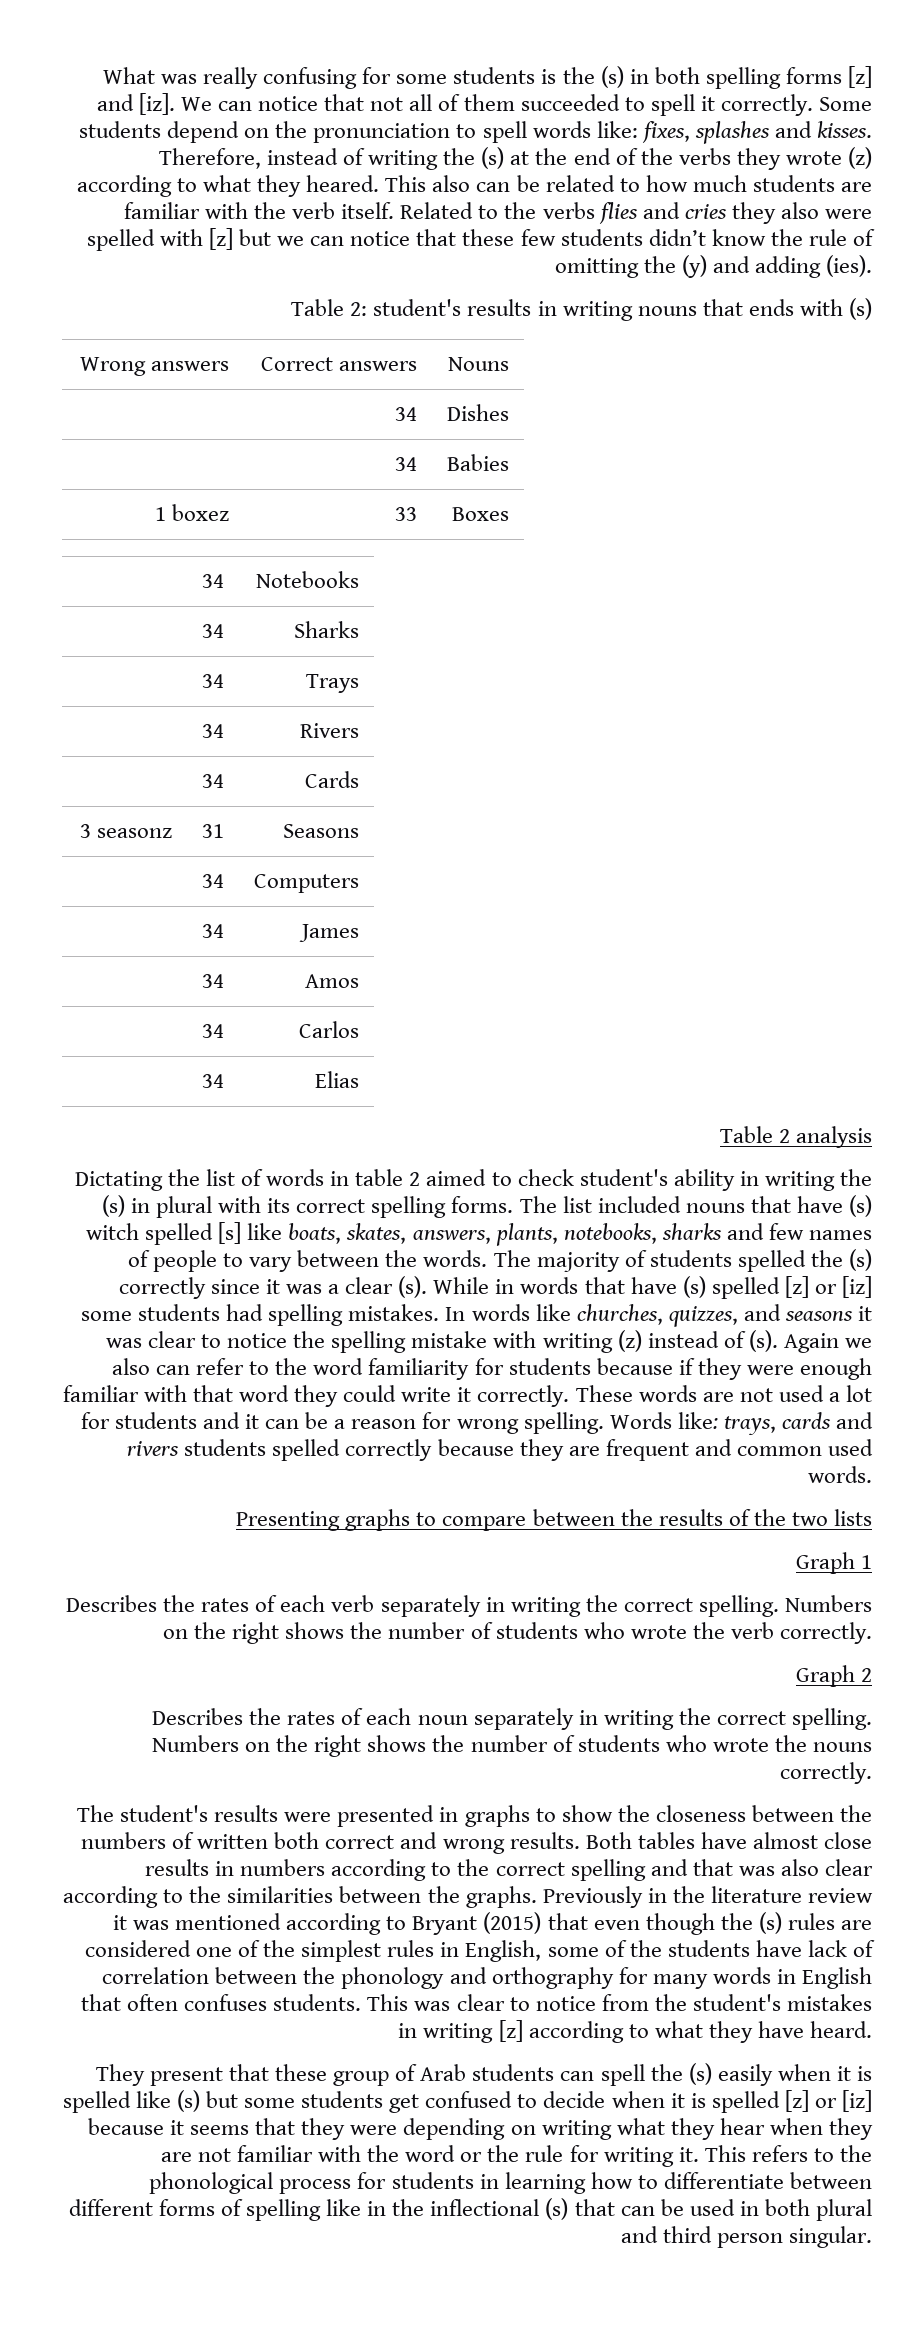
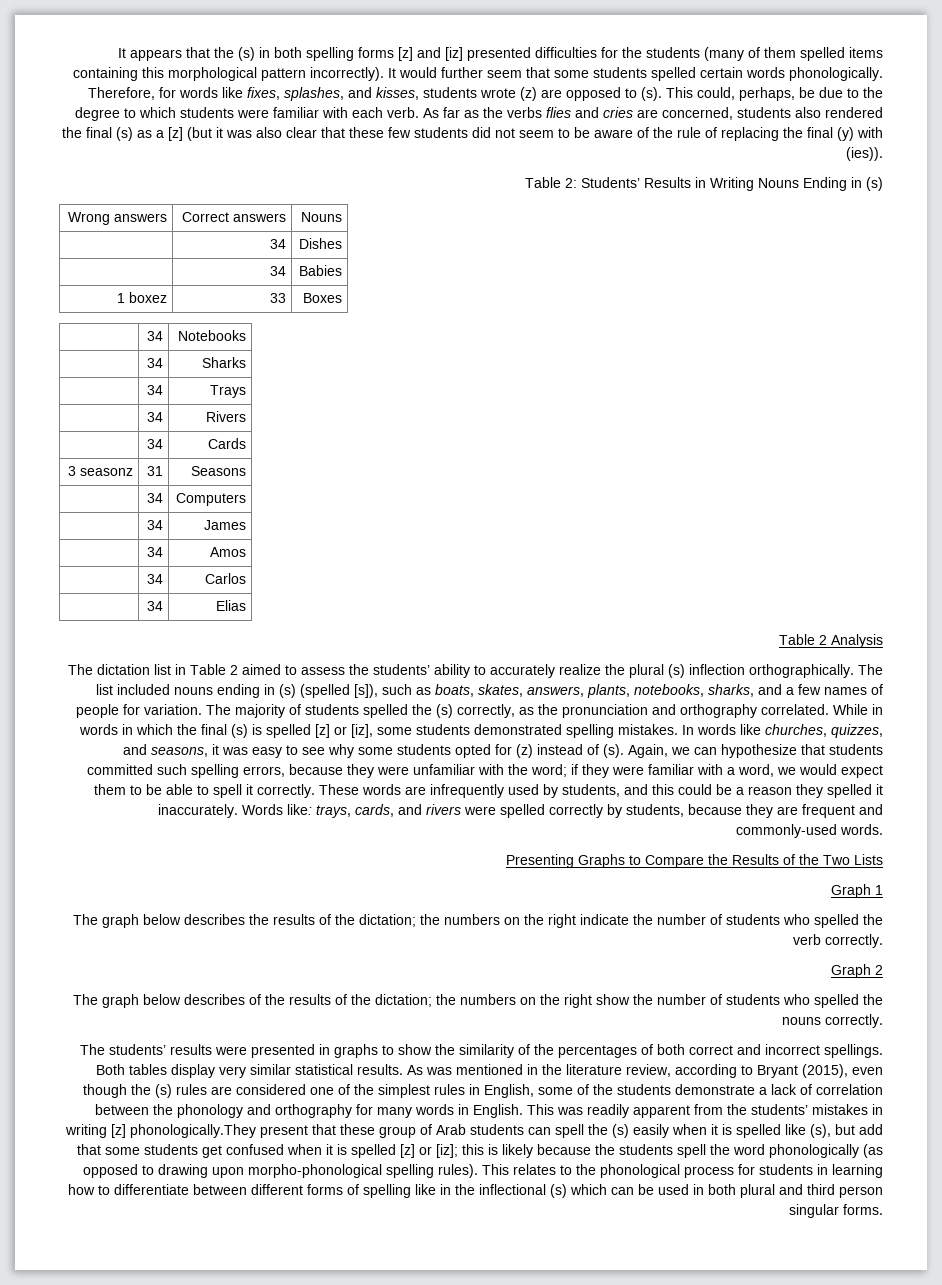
[102,67,557,89] What was really confusing for some students is -> [118,47,210,61] It appears that
[138,93,873,116] [79,121,873,144] [158,147,873,170] [76,175,872,197] [123,202,499,219] [iz]. We can notice that not all of them succeeded to spell it correctly. Some students depend on the pronunciation to spell words like: fixes, splashes and kisses. Therefore, instead of writing the (s) at the end of the verbs they wrote (z) according to what they heared. This also can be related to how much students are familiar with the verb itself. Related to -> [445,47,883,61] [73,67,883,81] [88,87,883,101] [75,107,479,121] [iz] presented difficulties for the students (many of them spelled items containing this morphological pattern incorrectly). It would further seem that some students spelled certain words phonologically. Therefore, for words like fixes, splashes, and kisses, students wrote (z) are opposed to (s). This could, perhaps, be due to the degree to which students were familiar with each verb. As far as
[731,202,873,224] [86,228,876,251] [554,255,873,278] [291,299,843,321] they also were spelled with [z] but we can notice that these few students didn’t know the rule of omitting the (y) and adding (ies). // Table 2: student's results in writing nouns that ends with -> [637,107,883,120] [62,127,883,141] [846,147,883,161] [525,177,862,191] are concerned, students also rendered the final (s) as a [z] (but it was also clear that these few students did not seem to be aware of the rule of replacing the final (y) with (ies)). // Table 2: Students’ Results in Writing Nouns Ending in
[796,1126,873,1148] [74,1169,873,1191] [101,1195,873,1218] [86,1222,283,1245] analysis // Dictating the list of words in table 2 aimed to check student's ability in writing the (s) in plural with its correct spelling forms. The list included nouns that have (s) witch spelled [s] like -> [831,634,883,648] [68,664,883,678] [96,684,431,698] Analysis // The dictation list in Table 2 aimed to assess the students’ ability to accurately realize the plural (s) inflection orthographically. The list included nouns ending in (s) (spelled [s]), such as
[661,1223,764,1240] sharks and -> [708,684,794,697] sharks, and a
[223,1250,488,1272] to vary between the words. -> [123,704,202,715] for variation.
[118,1276,873,1299] [81,1304,264,1321] correctly since it was a clear (s). While in words that have (s) spelled [z] or [iz] some students had -> [457,704,883,718] [79,724,562,738] correctly, as the pronunciation and orthography correlated. While in words in which the final (s) is spelled [z] or [iz], some students demonstrated
[784,1306,873,1321] [105,1330,873,1353] [112,1358,673,1380] seasons it was clear to notice the spelling mistake with writing (z) instead of (s). Again we also can refer to the word familiarity for students because -> [151,744,883,758] [87,764,567,778] seasons, it was easy to see why some students opted for (z) instead of (s). Again, we can hypothesize that students committed such spelling errors, because they were unfamiliar with the word;
[800,1358,873,1380] [62,1385,452,1407] enough familiar with that word they could write -> [648,764,883,778] [94,784,242,798] familiar with a word, we would expect them to be able to spell
[739,1385,873,1402] [80,1412,604,1434] not used a lot for students and it can be a reason for wrong spelling. -> [430,784,883,798] [158,804,238,818] infrequently used by students, and this could be a reason they spelled it inaccurately.
[781,1412,831,1429] cards -> [355,804,394,817] cards,
[184,1439,267,1456] students -> [464,806,496,815] were
(433, 1450) none -> [607,804,684,818] by students,
[736,1439,874,1456] common used -> [736,824,837,838] commonly-used
[345,1509,873,1531] [795,1552,872,1574] [66,1595,873,1617] [163,1622,687,1644] graphs to compare between the results of the two lists // Graph 1 // Describes the rates of each verb separately in writing the correct spelling. Numbers on the right shows the number of students who wrote -> [578,854,883,868] [831,884,883,898] [73,914,859,928] Graphs to Compare the Results of the Two Lists // Graph 1 // The graph below describes the results of the dictation; the numbers on the right indicate the number of students who spelled
[152,1708,873,1730] [152,1735,769,1757] Describes the rates of each noun separately in writing the correct spelling. Numbers on the right shows the number of students who wrote -> [73,994,859,1008] The graph below describes of the results of the dictation; the numbers on the right show the number of students who spelled
[120,1805,209,1822] student's -> [109,1044,166,1055] students’
[655,1805,873,1822] [81,1832,873,1854] [145,1859,874,1881] [63,1886,874,1908] [113,1913,282,1930] closeness between the numbers of written both correct and wrong results. Both tables have almost close results in numbers according to the correct spelling and that was also clear according to the similarities between the graphs. Previously in the literature review it was mentioned -> [459,1044,883,1058] [96,1064,671,1078] similarity of the percentages of both correct and incorrect spellings. Both tables display very similar statistical results. As was mentioned in the literature review,
[483,1912,588,1934] (2015) that -> [802,1064,848,1078] (2015),
[755,1940,802,1957] have -> [675,1084,767,1095] demonstrate a
[802,1967,873,1989] [81,1994,596,2011] English that often confuses students. This was clear to notice -> [473,1104,690,1118] English. This was readily apparent
[692,1994,781,2011] student's -> [751,1104,808,1115] students’
[528,2021,873,2043] [95,2064,145,2086] according to what they have heard. // They -> [130,1124,256,1138] phonologically.They
[176,2090,239,2112] (s) but -> [810,1124,883,1138] [77,1144,101,1155] (s), but add that
[517,2091,606,2108] to decide -> (284, 1149) none
[842,2090,873,2112] [88,2118,874,2140] [160,2145,808,2167] [iz] because it seems that they were depending on writing what they hear when they are not familiar with the word or the rule for writing it. This refers -> [436,1144,883,1158] [83,1164,556,1178] [iz]; this is likely because the students spell the word phonologically (as opposed to drawing upon morpho-phonological spelling rules). This relates
[574,2199,615,2216] that -> [570,1184,607,1195] which
[789,2226,873,2248] singular. -> [789,1204,883,1218] singular forms.

